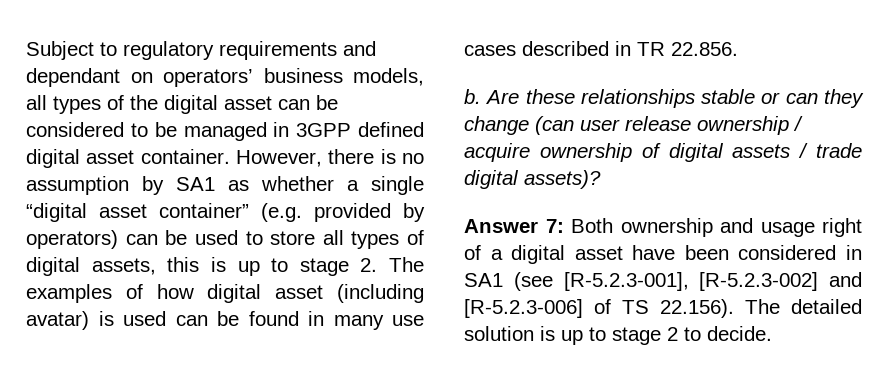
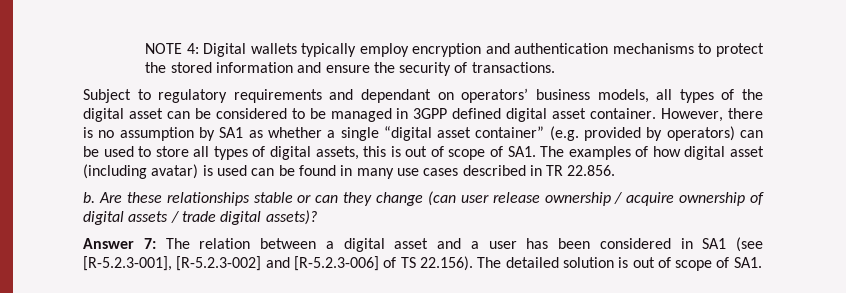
(26, 50) none -> [145,43,764,57] [145,62,555,76] NOTE 4: Digital wallets typically employ encryption and authentication mechanisms to protect the stored information and ensure the security of transactions. //
[237,258,378,276] up to stage 2. -> [405,146,536,160] out of scope of SA1.
[571,218,862,237] [464,245,676,264] Both ownership and usage right of a digital asset have -> [165,238,549,252] The relation between a digital asset and a user has
[561,326,772,345] up to stage 2 to decide. -> [632,257,762,271] out of scope of SA1.

